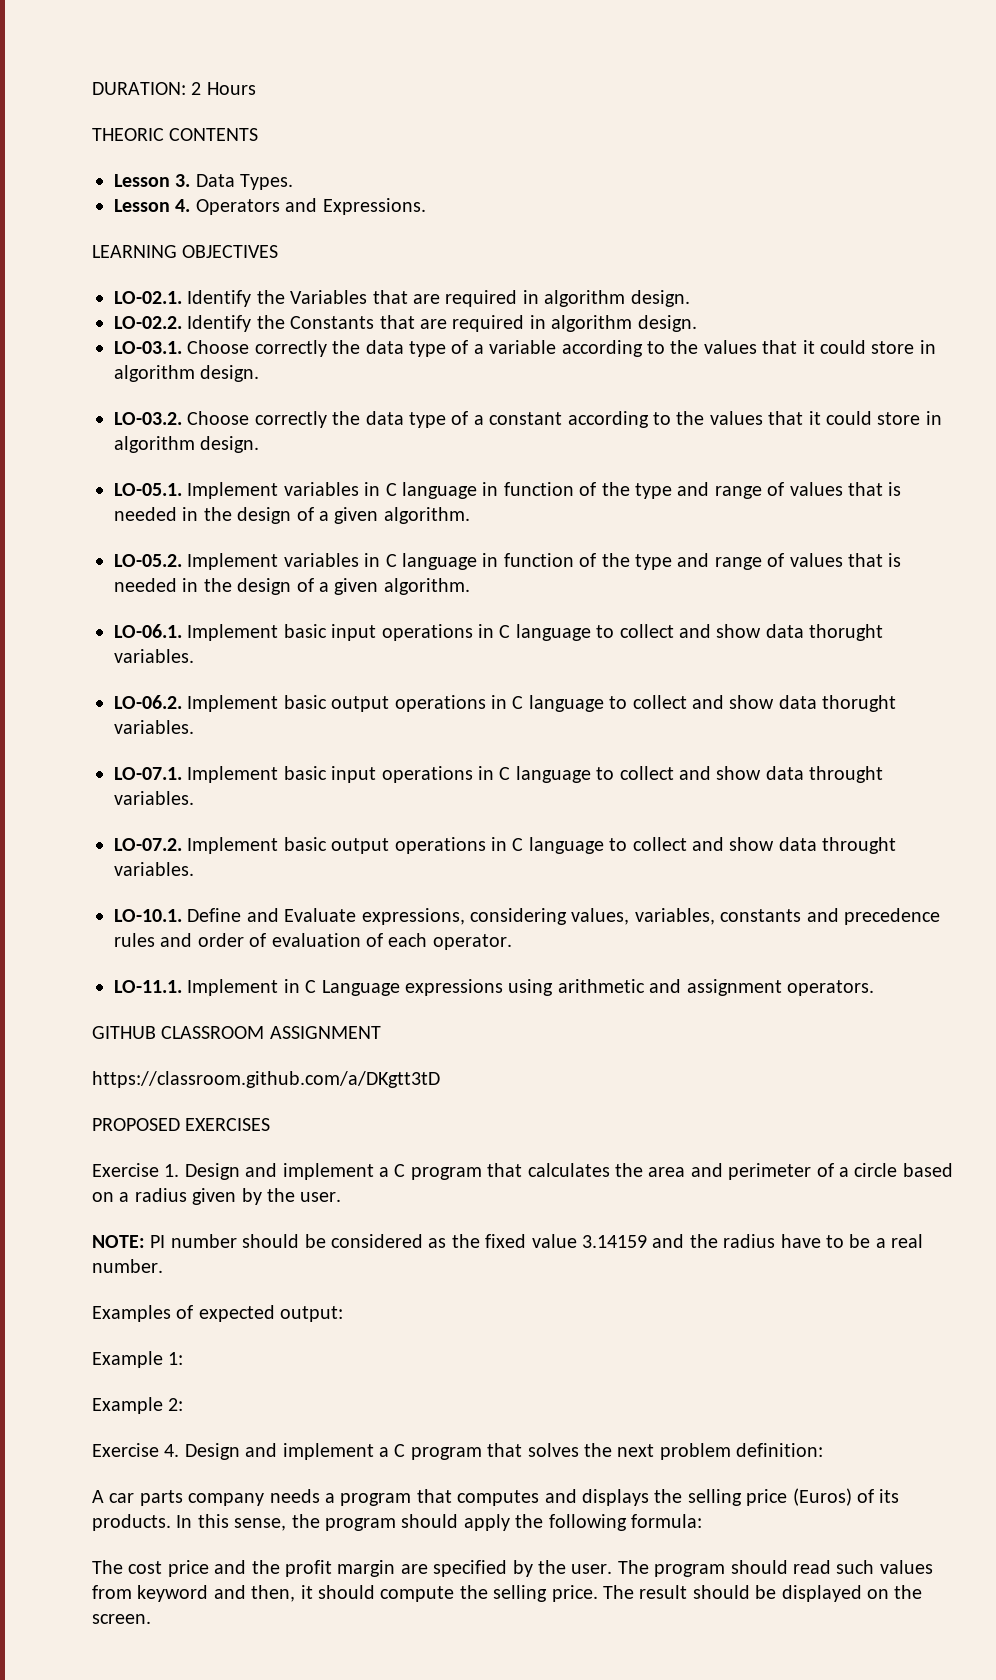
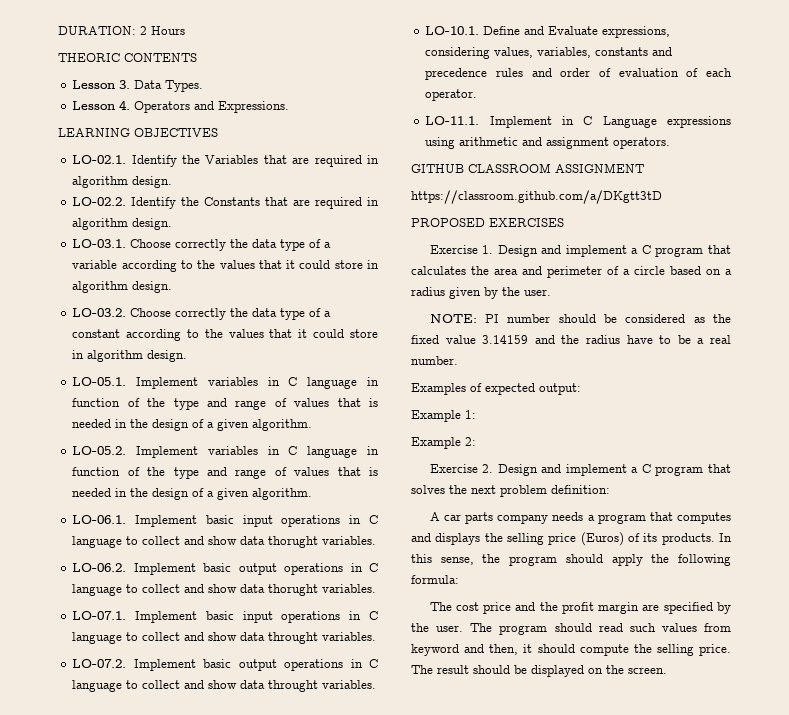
[164,1444,180,1457] 4. -> [482,464,494,473] 2.

